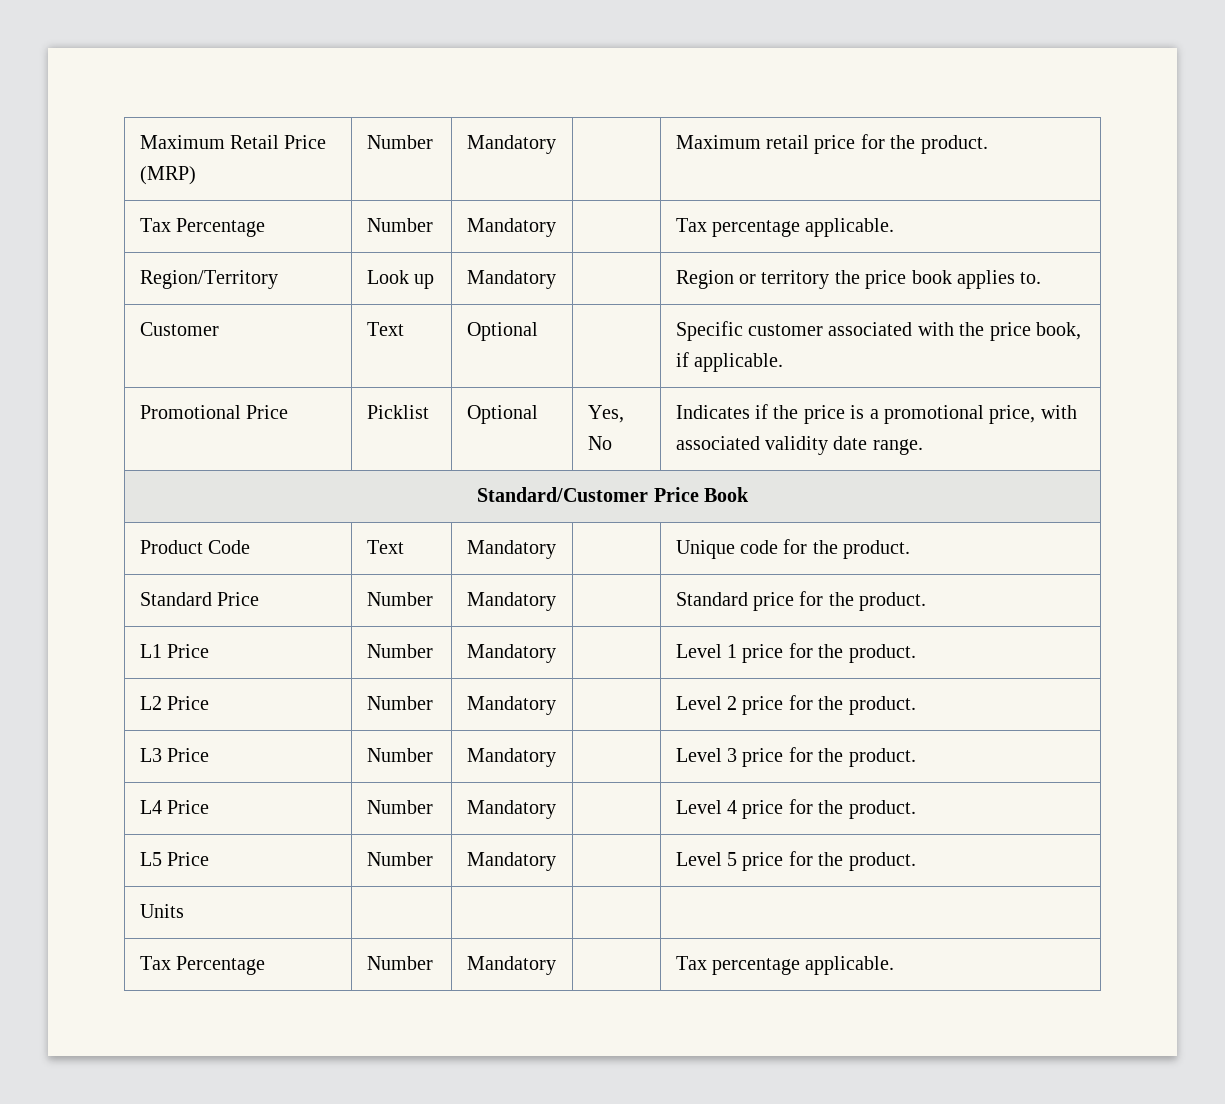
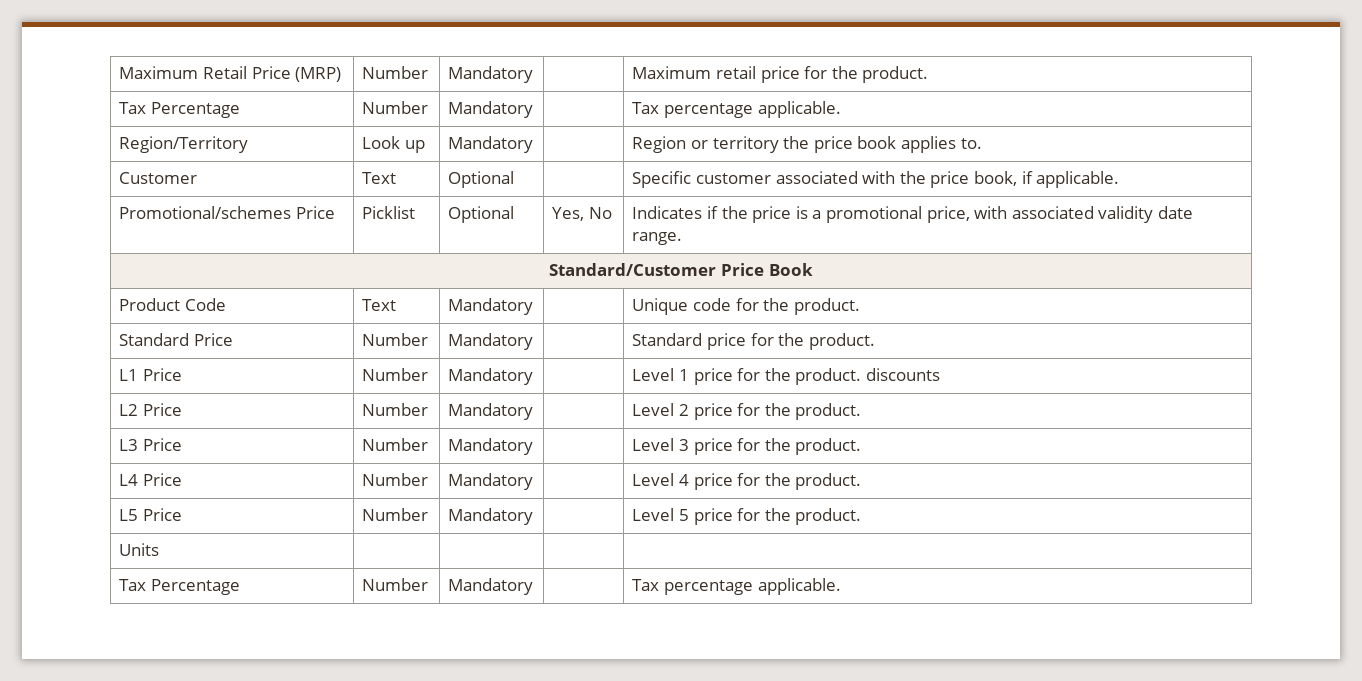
[139,405,241,419] Promotional -> [119,206,292,219] Promotional/schemes
(916, 653) none -> [865,368,940,381] discounts

